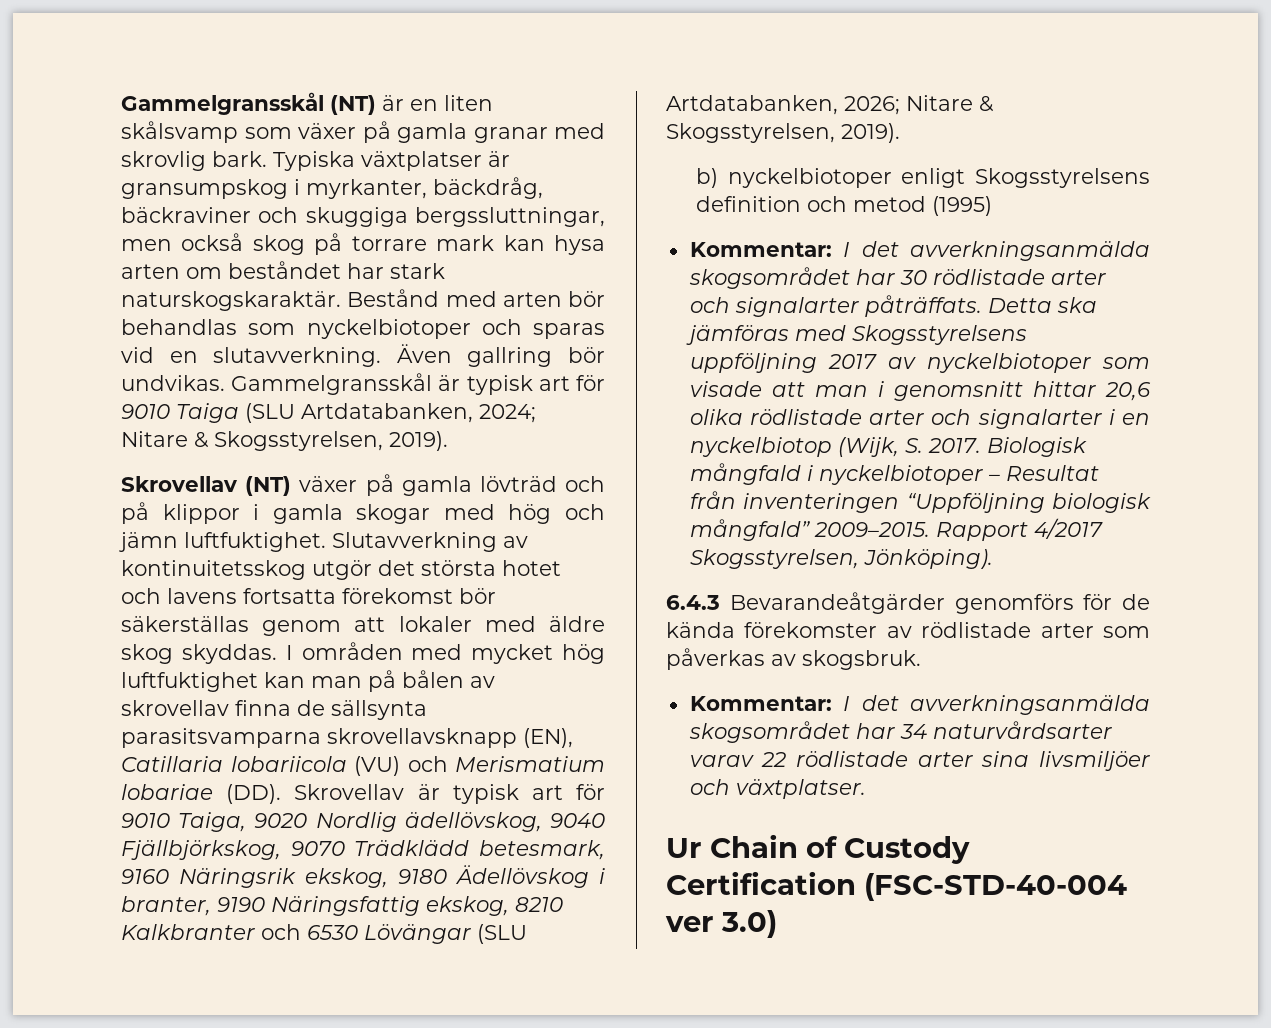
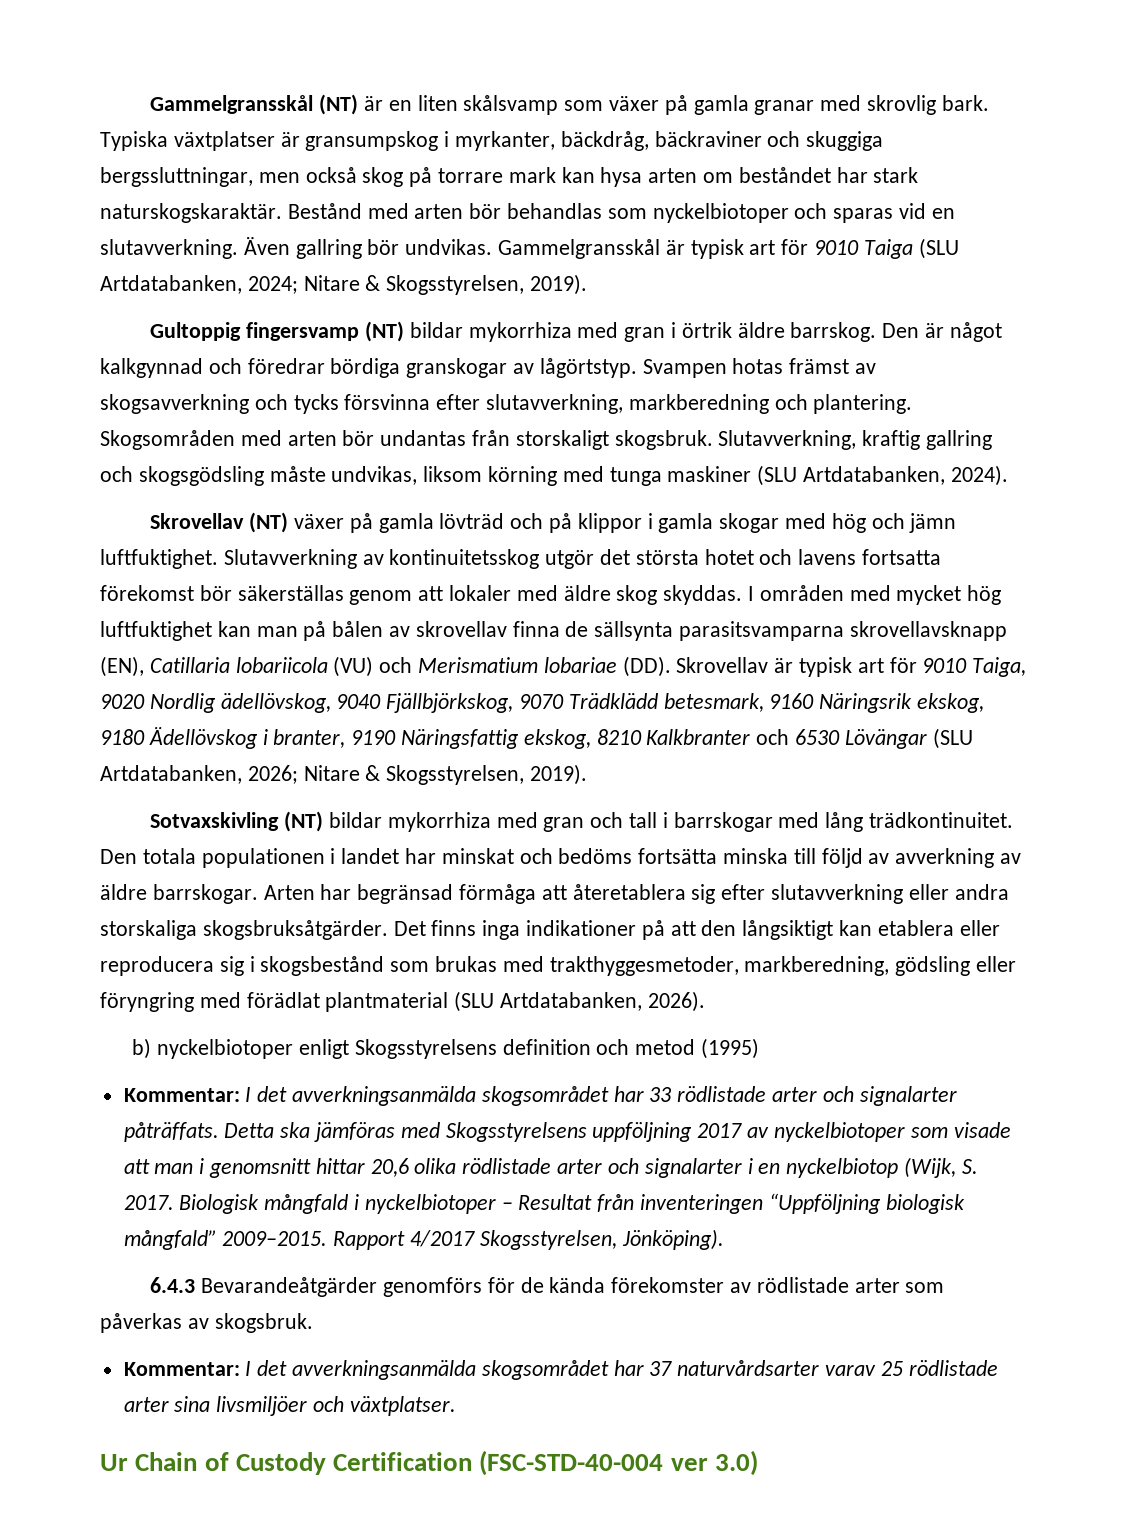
(448, 441) none -> [150,321,1002,342] [100,358,877,378] [100,394,913,414] [100,430,993,450] [100,465,1008,486] // Gultoppig fingersvamp (NT) bildar mykorrhiza med gran i örtrik äldre barrskog. Den är något kalkgynnad och föredrar bördiga granskogar av lågörtstyp. Svampen hotas främst av skogsavverkning och tycks försvinna efter slutavverkning, markberedning och plantering. Skogsområden med arten bör undantas från storskaligt skogsbruk. Slutavverkning, kraftig gallring och skogsgödsling måste undvikas, liksom körning med tunga maskiner (SLU Artdatabanken, 2024).
(900, 133) none -> [150,811,1013,832] [100,848,1022,868] [100,884,1009,904] [100,920,1000,940] [100,956,1017,976] [100,991,705,1012] // Sotvaxskivling (NT) bildar mykorrhiza med gran och tall i barrskogar med lång trädkontinuitet. Den totala populationen i landet har minskat och bedöms fortsätta minska till följd av avverkning av äldre barrskogar. Arten har begränsad förmåga att återetablera sig efter slutavverkning eller andra storskaliga skogsbruksåtgärder. Det finns inga indikationer på att den långsiktigt kan etablera eller reproducera sig i skogsbestånd som brukas med trakthyggesmetoder, markberedning, gödsling eller föryngring med förädlat plantmaterial (SLU Artdatabanken, 2026).
[899,270,927,285] 30 -> [649,1087,672,1102] 33
[899,724,927,739] 34 -> [649,1361,673,1376] 37
[761,752,787,767] 22 -> [880,1361,903,1376] 25

